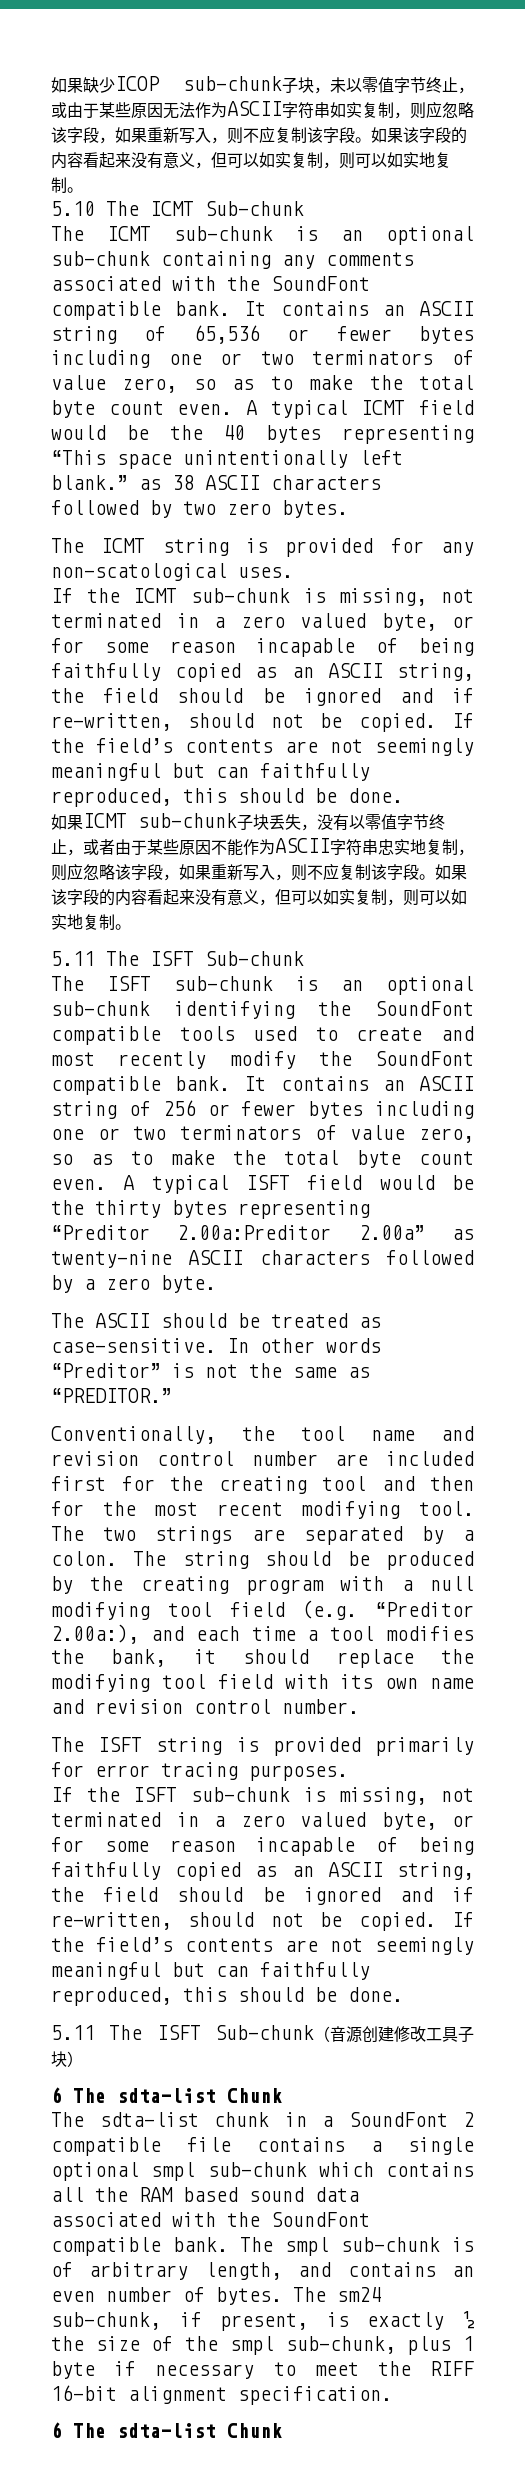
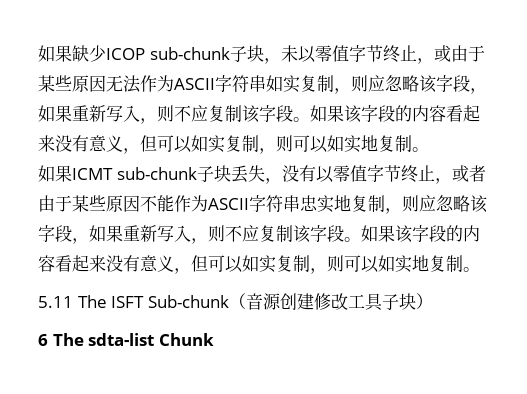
[51,201,304,216] [51,226,474,245] [51,251,414,269] [51,276,370,291] [51,301,474,320] [51,325,474,344] [51,350,474,368] [51,375,475,393] [51,400,474,419] [51,425,475,444] [51,450,403,469] [51,475,381,490] [51,500,348,518] [51,538,474,557] [51,563,293,581] [51,588,474,606] [51,613,474,631] [51,638,474,657] [51,663,474,682] [51,688,474,706] [51,713,474,732] [51,738,474,756] [51,763,370,781] [51,788,403,807] // 5.10 The ICMT Sub-chunk // The ICMT sub-chunk is an optional sub-chunk containing any comments associated with the SoundFont compatible bank. It contains an ASCII string of 65,536 or fewer bytes including one or two terminators of value zero, so as to make the total byte count even. A typical ICMT field would be the 40 bytes representing “This space unintentionally left blank.” as 38 ASCII characters followed by two zero bytes. // The ICMT string is provided for any non-scatological uses. // If the ICMT sub-chunk is missing, not terminated in a zero valued byte, or for some reason incapable of being faithfully copied as an ASCII string, the field should be ignored and if re-written, should not be copied. If the field’s contents are not seemingly meaningful but can faithfully reproduced, this should be done. -> (429, 149) none
[51,976,474,995] [51,1001,474,1019] [51,1026,475,1045] [51,1051,474,1069] [51,1076,474,1095] [51,1100,474,1119] [51,1125,475,1143] [51,1150,474,1168] [51,1175,474,1194] [51,1200,370,1219] [51,1225,474,1240] [51,1250,474,1268] [51,1275,216,1293] [51,1313,381,1328] [51,1338,381,1353] [51,1363,370,1378] [51,1388,172,1403] [51,1426,474,1444] [51,1451,474,1466] [51,1476,474,1494] [51,1501,474,1519] [51,1526,474,1545] [51,1551,474,1570] [51,1576,474,1595] [51,1600,474,1620] [51,1624,474,1644] [51,1649,474,1668] [51,1674,474,1692] [51,1699,359,1714] [51,1737,474,1756] [51,1762,348,1781] [51,1787,474,1805] [51,1812,474,1830] [51,1837,474,1856] [51,1862,474,1881] [51,1887,474,1905] [51,1912,474,1931] [51,1937,474,1955] [51,1962,370,1980] [51,1987,403,2006] [51,2025,314,2040] // The ISFT sub-chunk is an optional sub-chunk identifying the SoundFont compatible tools used to create and most recently modify the SoundFont compatible bank. It contains an ASCII string of 256 or fewer bytes including one or two terminators of value zero, so as to make the total byte count even. A typical ISFT field would be the thirty bytes representing “Preditor 2.00a:Preditor 2.00a” as twenty-nine ASCII characters followed by a zero byte. // The ASCII should be treated as case-sensitive. In other words “Preditor” is not the same as “PREDITOR.” // Conventionally, the tool name and revision control number are included first for the creating tool and then for the most recent modifying tool. The two strings are separated by a colon. The string should be produced by the creating program with a null modifying tool field (e.g. “Preditor 2.00a:), and each time a tool modifies the bank, it should replace the modifying tool field with its own name and revision control number. // The ISFT string is provided primarily for error tracing purposes. // If the ISFT sub-chunk is missing, not terminated in a zero valued byte, or for some reason incapable of being faithfully copied as an ASCII string, the field should be ignored and if re-written, should not be copied. If the field’s contents are not seemingly meaningful but can faithfully reproduced, this should be done. // 5.11 The ISFT Sub-chunk -> (229, 301) none
[51,2112,474,2127] [51,2137,474,2156] [51,2162,474,2181] [51,2187,359,2202] [51,2212,370,2227] [51,2237,474,2256] [51,2262,474,2280] [51,2287,381,2305] [51,2311,475,2331] [51,2336,474,2355] [51,2361,474,2379] [51,2385,392,2405] [51,2422,282,2438] // The sdta-list chunk in a SoundFont 2 compatible file contains a single optional smpl sub-chunk which contains all the RAM based sound data associated with the SoundFont compatible bank. The smpl sub-chunk is of arbitrary length, and contains an even number of bytes. The sm24 sub-chunk, if present, is exactly ½ the size of the smpl sub-chunk, plus 1 byte if necessary to meet the RIFF 16-bit alignment specification. // 6 The sdta-list Chunk -> (214, 339) none

